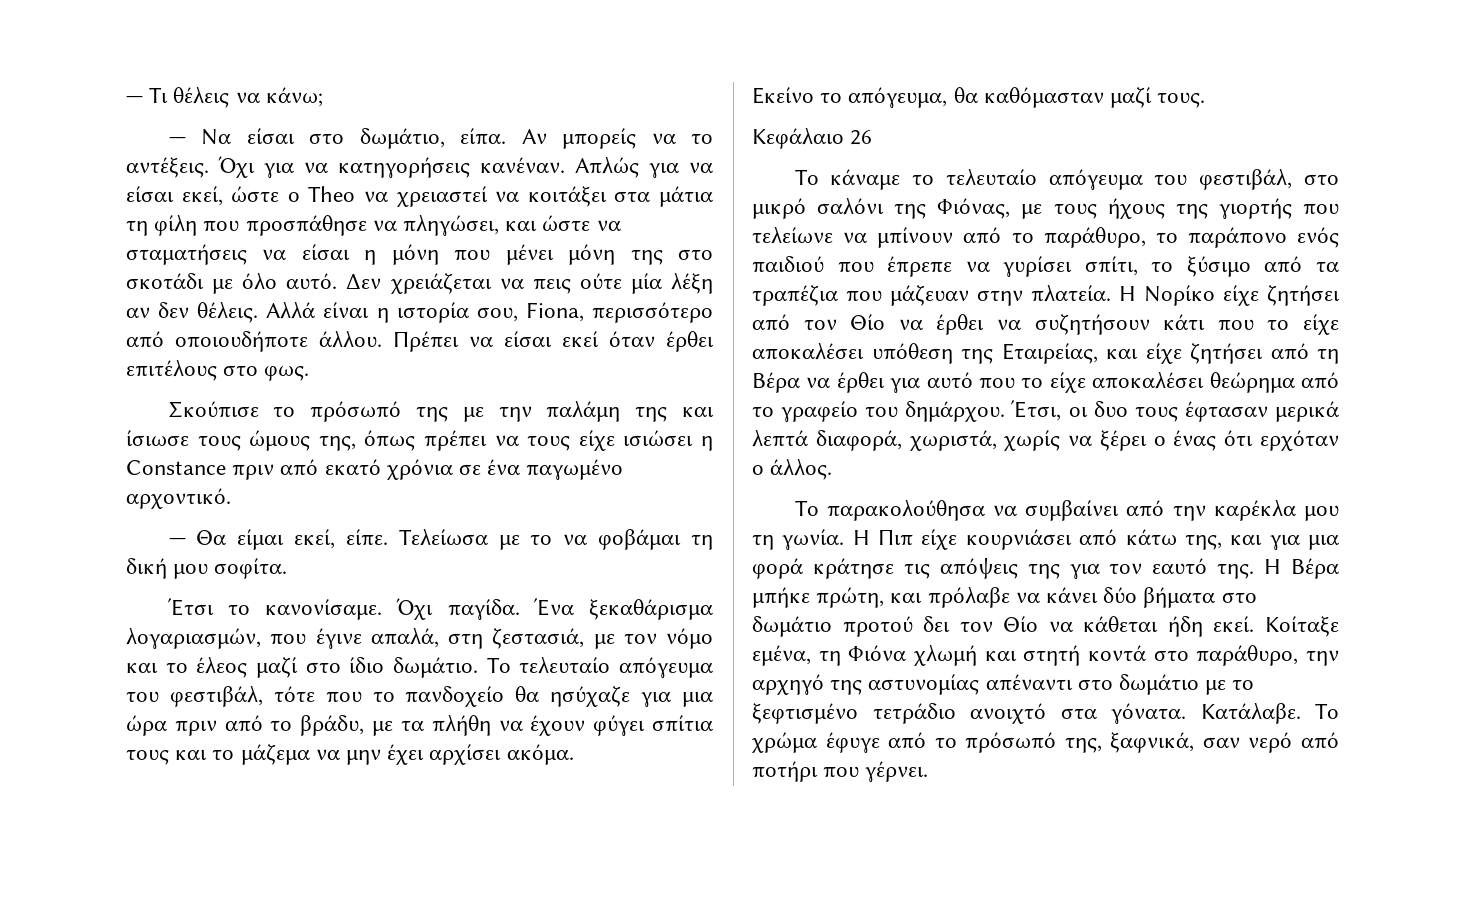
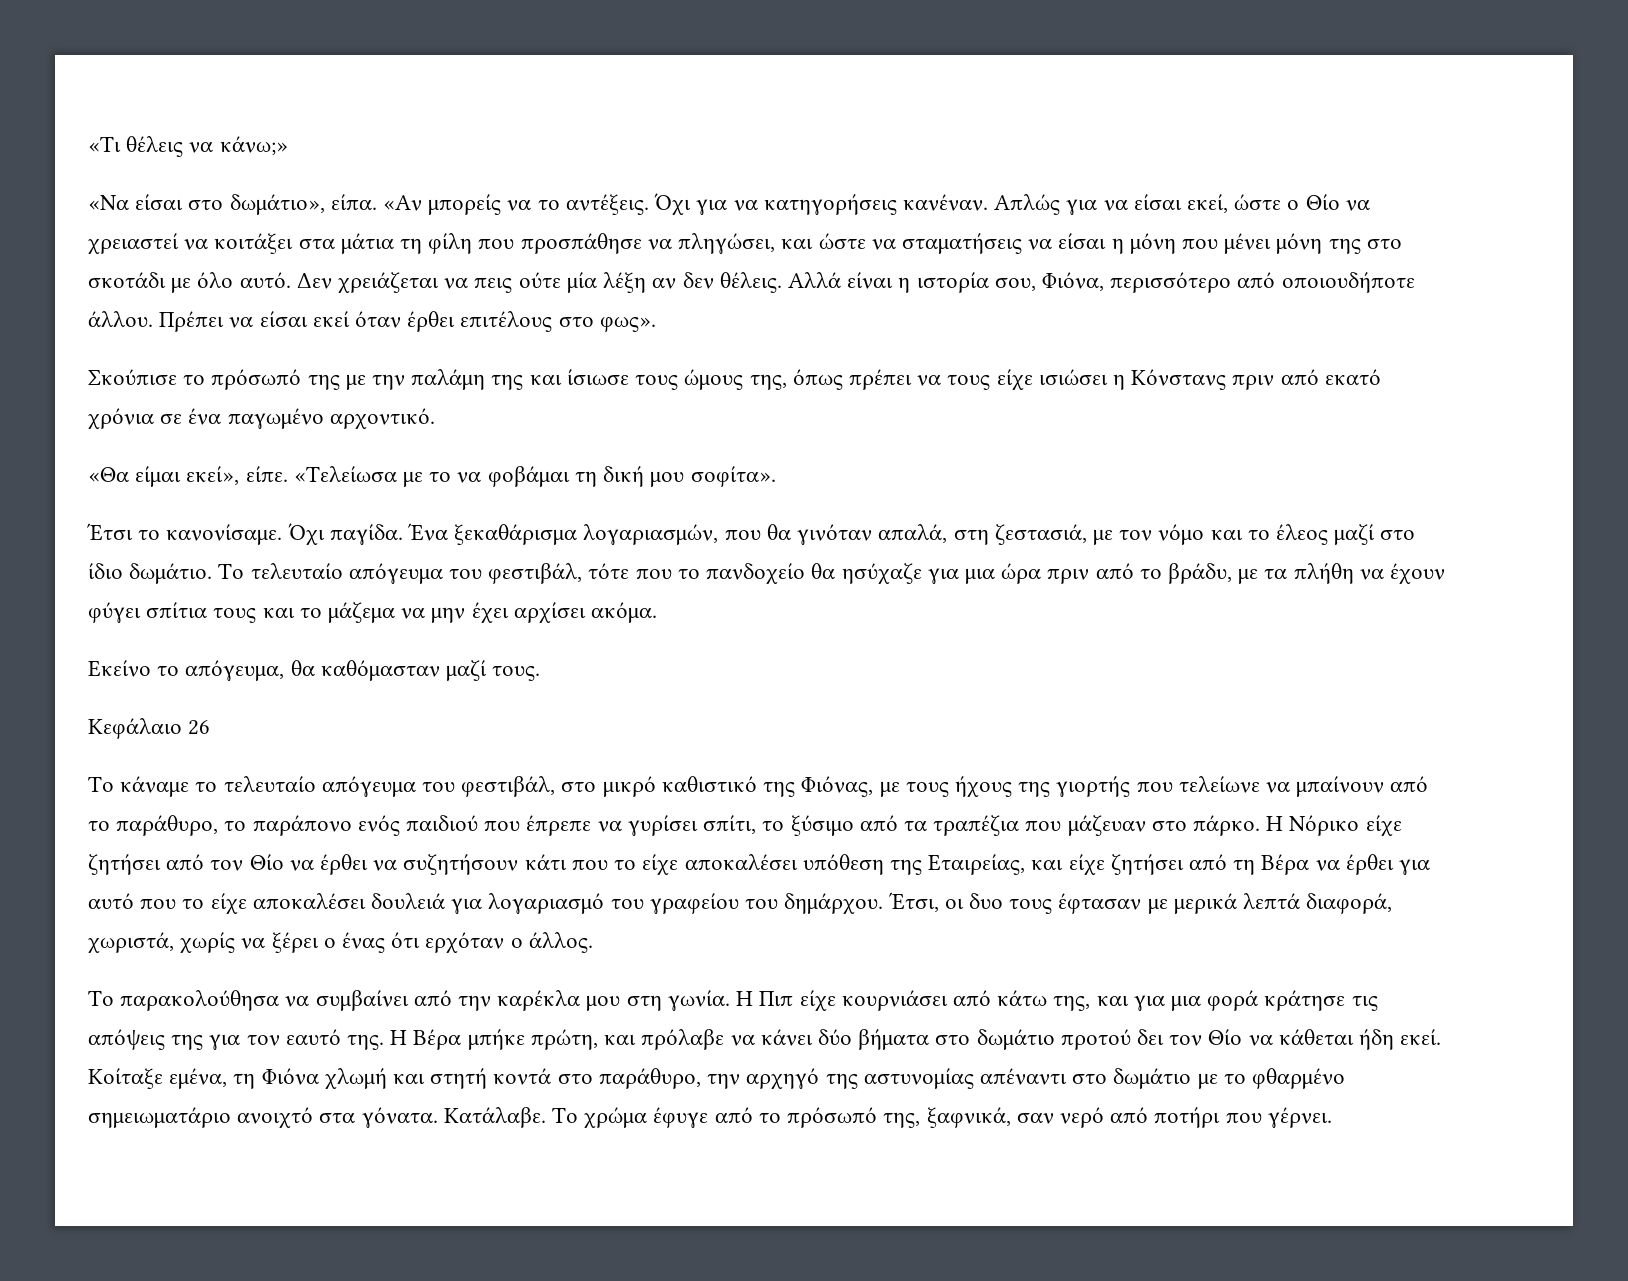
[126,86,323,108] [168,128,547,149] — Τι θέλεις να κάνω; // — Να είσαι στο δωμάτιο, είπα. Αν -> [88,136,288,157] [88,194,423,215] «Τι θέλεις να κάνω;» // «Να είσαι στο δωμάτιο», είπα. «Αν
[308,186,356,202] Theo -> [1305,194,1340,210] Θίο
[525,302,584,322] Fiona, -> [1041,272,1104,291] Φιόνα,
[264,366,310,381] φως. -> [599,317,656,332] φως».
[126,460,226,475] Constance -> [1131,369,1227,390] Κόνστανς
[168,528,488,550] — Θα είμαι εκεί, είπε. Τελείωσα -> [88,466,397,487] «Θα είμαι εκεί», είπε. «Τελείωσα
[214,558,288,579] σοφίτα. -> [690,466,776,487] σοφίτα».
[315,628,362,649] έγινε -> [766,524,873,545] θα γινόταν
[817,197,885,215] σαλόνι -> [661,776,757,792] καθιστικό
[877,227,954,248] μπίνουν -> [1296,776,1385,797] μπαίνουν
[977,284,1215,306] στην πλατεία. Η Νορίκο -> [1151,815,1360,836] στο πάρκο. Η Νόρικο
[1209,372,1339,393] [752,401,859,422] θεώρημα από το γραφείο -> [371,893,739,914] δουλειά για λογαριασμό του γραφείου
(1268, 411) none -> [1147,898,1168,914] με
[752,534,774,550] τη -> [626,995,662,1011] στη
[752,703,956,724] ξεφτισμένο τετράδιο -> [1251,1068,1345,1089] [88,1107,231,1128] φθαρμένο σημειωματάριο

